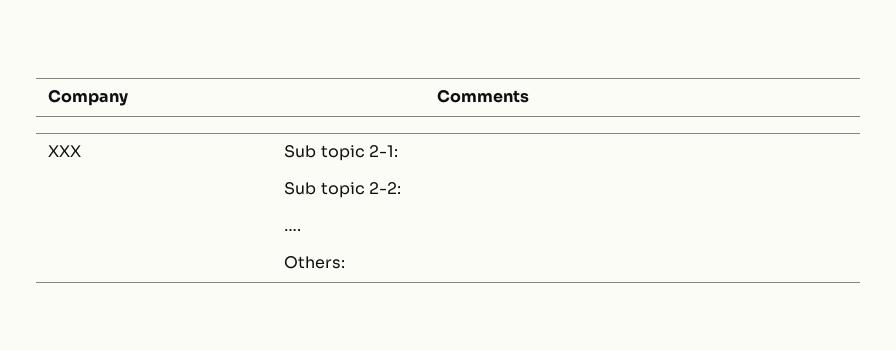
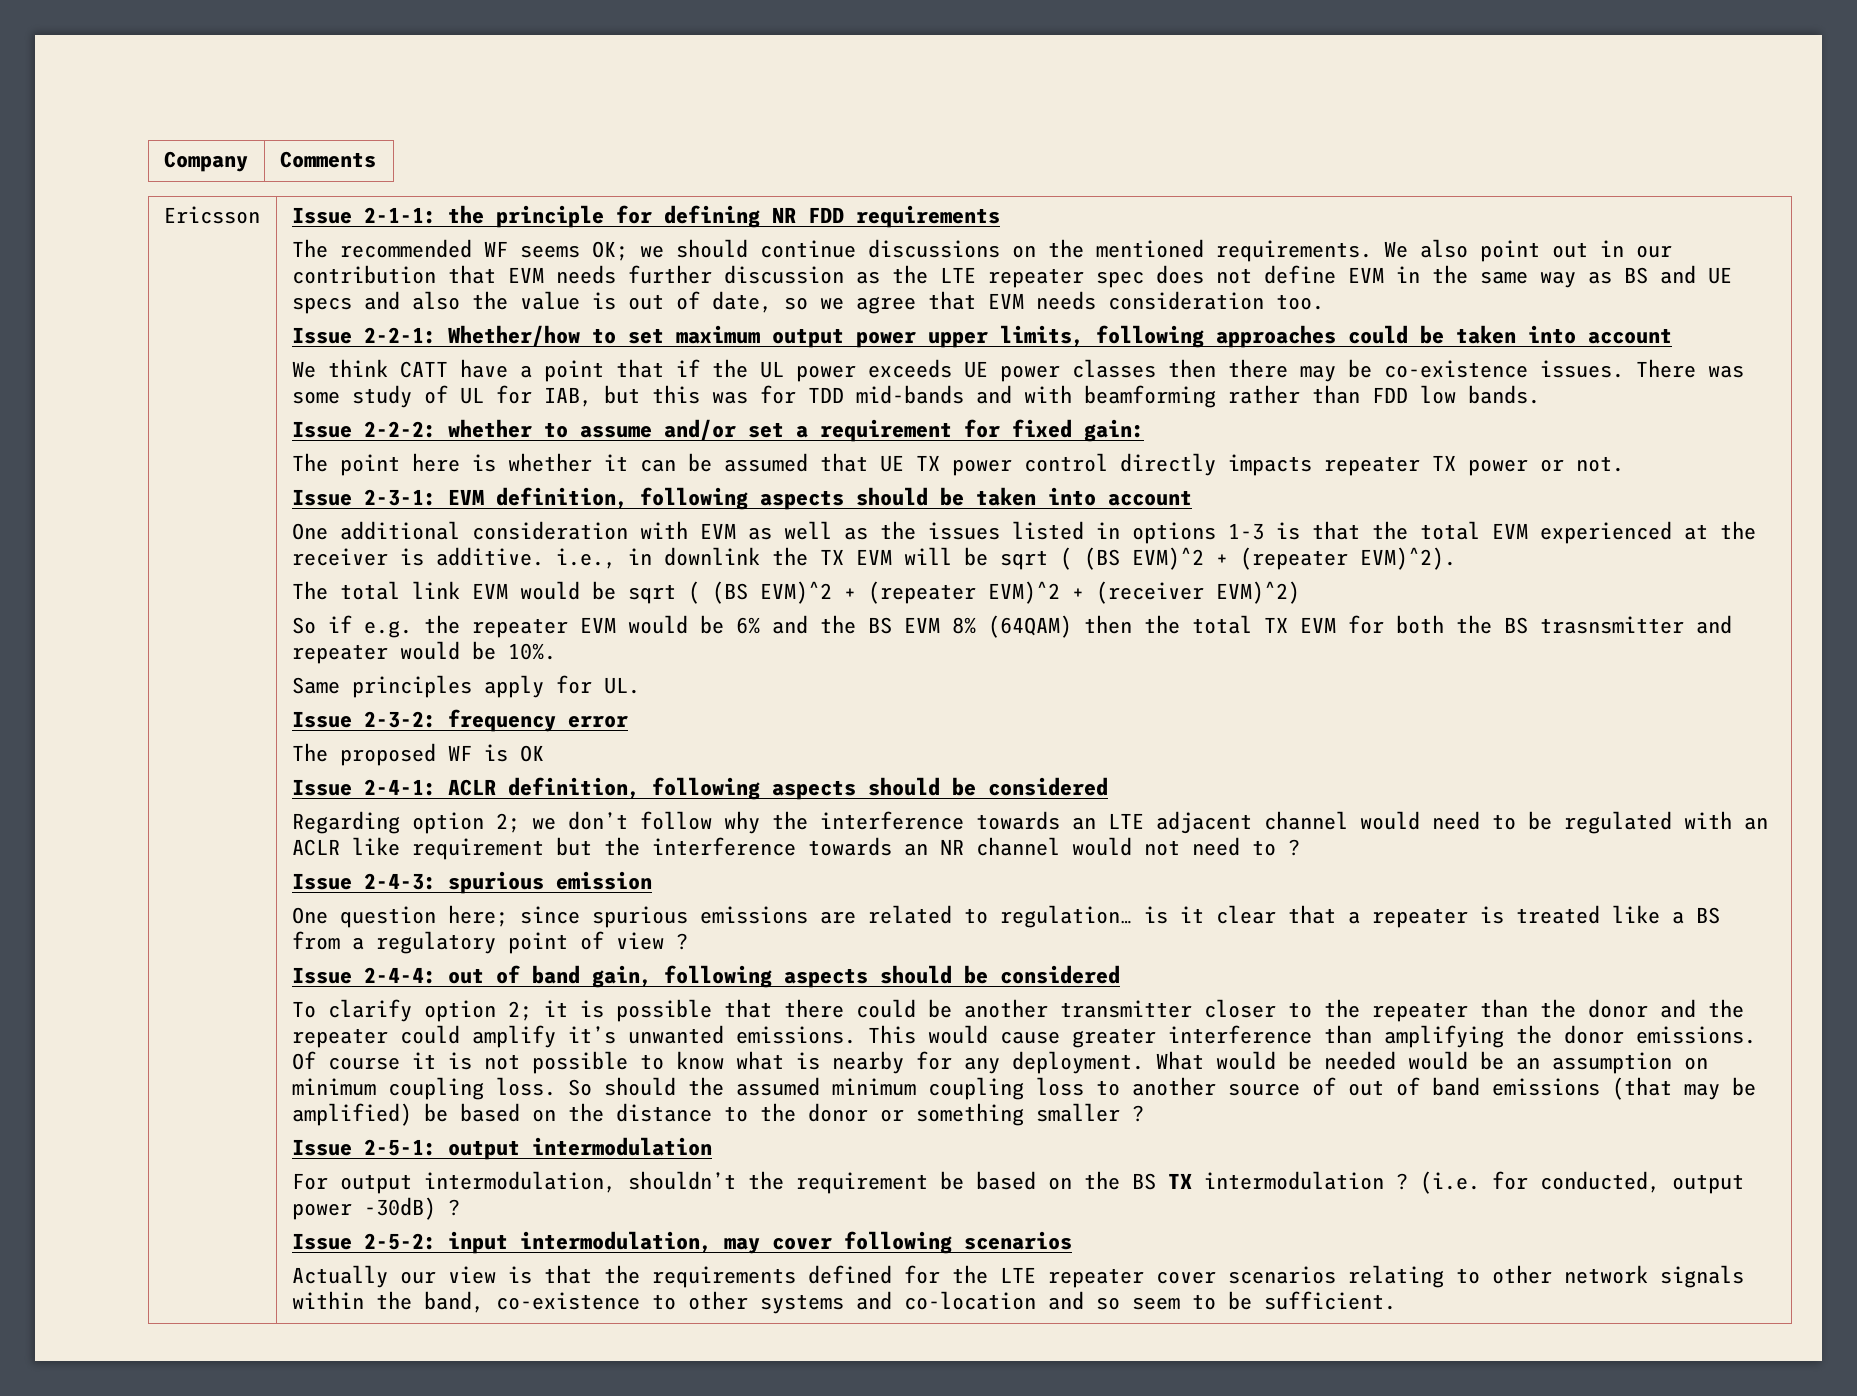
[48,145,82,157] [284,145,398,161] [284,182,401,198] [284,229,302,231] [284,256,346,269] XXX | Sub topic 2-1: // Sub topic 2-2: // …. // Others: -> [163,206,260,224] [291,205,1000,228] [291,239,1672,262] [291,265,1732,288] [291,291,1324,314] [291,325,1672,348] [291,359,1744,382] [291,385,1540,408] [291,419,1144,442] [291,453,1624,476] [291,487,1192,510] [291,521,1756,544] [291,547,1456,570] [291,581,1300,604] [291,615,1732,638] [291,641,556,664] [291,675,640,698] [291,709,628,732] [291,743,544,766] [291,777,1108,800] [291,811,1768,834] [291,837,1300,860] [291,871,652,894] [291,905,1720,928] [291,931,688,954] [291,965,1120,988] [291,999,1744,1022] [291,1025,1756,1048] [291,1051,1708,1074] [291,1077,1756,1100] [291,1103,1144,1126] [291,1137,712,1160] [291,1171,1744,1194] [291,1197,460,1220] [291,1231,1072,1254] [291,1265,1744,1288] [291,1291,1396,1314] Ericsson | Issue 2-1-1: the principle for defining NR FDD requirements // The recommended WF seems OK; we should continue discussions on the mentioned requirements. We also point out in our contribution that EVM needs further discussion as the LTE repeater spec does not define EVM in the same way as BS and UE specs and also the value is out of date, so we agree that EVM needs consideration too. // Issue 2-2-1: Whether/how to set maximum output power upper limits, following approaches could be taken into account // We think CATT have a point that if the UL power exceeds UE power classes then there may be co-existence issues. There was some study of UL for IAB, but this was for TDD mid-bands and with beamforming rather than FDD low bands. // Issue 2-2-2: whether to assume and/or set a requirement for fixed gain: // The point here is whether it can be assumed that UE TX power control directly impacts repeater TX power or not. // Issue 2-3-1: EVM definition, following aspects should be taken into account // One additional consideration with EVM as well as the issues listed in options 1-3 is that the total EVM experienced at the receiver is additive. i.e., in downlink the TX EVM will be sqrt ( (BS EVM)^2 + (repeater EVM)^2). // The total link EVM would be sqrt ( (BS EVM)^2 + (repeater EVM)^2 + (receiver EVM)^2) // So if e.g. the repeater EVM would be 6% and the BS EVM 8% (64QAM) then the total TX EVM for both the BS trasnsmitter and repeater would be 10%. // Same principles apply for UL. // Issue 2-3-2: frequency error // The proposed WF is OK // Issue 2-4-1: ACLR definition, following aspects should be considered // Regarding option 2; we don’t follow why the interference towards an LTE adjacent channel would need to be regulated with an ACLR like requirement but the interference towards an NR channel would not need to ? // Issue 2-4-3: spurious emission // One question here; since spurious emissions are related to regulation… is it clear that a repeater is treated like a BS from a regulatory point of view ? // Issue 2-4-4: out of band gain, following aspects should be considered // To clarify option 2; it is possible that there could be another transmitter closer to the repeater than the donor and the repeater could amplify it’s unwanted emissions. This would cause greater interference than amplifying the donor emissions. Of course it is not possible to know what is nearby for any deployment. What would be needed would be an assumption on minimum coupling loss. So should the assumed minimum coupling loss to another source of out of band emissions (that may be amplified) be based on the distance to the donor or something smaller ? // Issue 2-5-1: output intermodulation // For output intermodulation, shouldn’t the requirement be based on the BS TX intermodulation ? (i.e. for conducted, output power -30dB) ? // Issue 2-5-2: input intermodulation, may cover following scenarios // Actually our view is that the requirements defined for the LTE repeater cover scenarios relating to other network signals within the band, co-existence to other systems and co-location and so seem to be sufficient.

